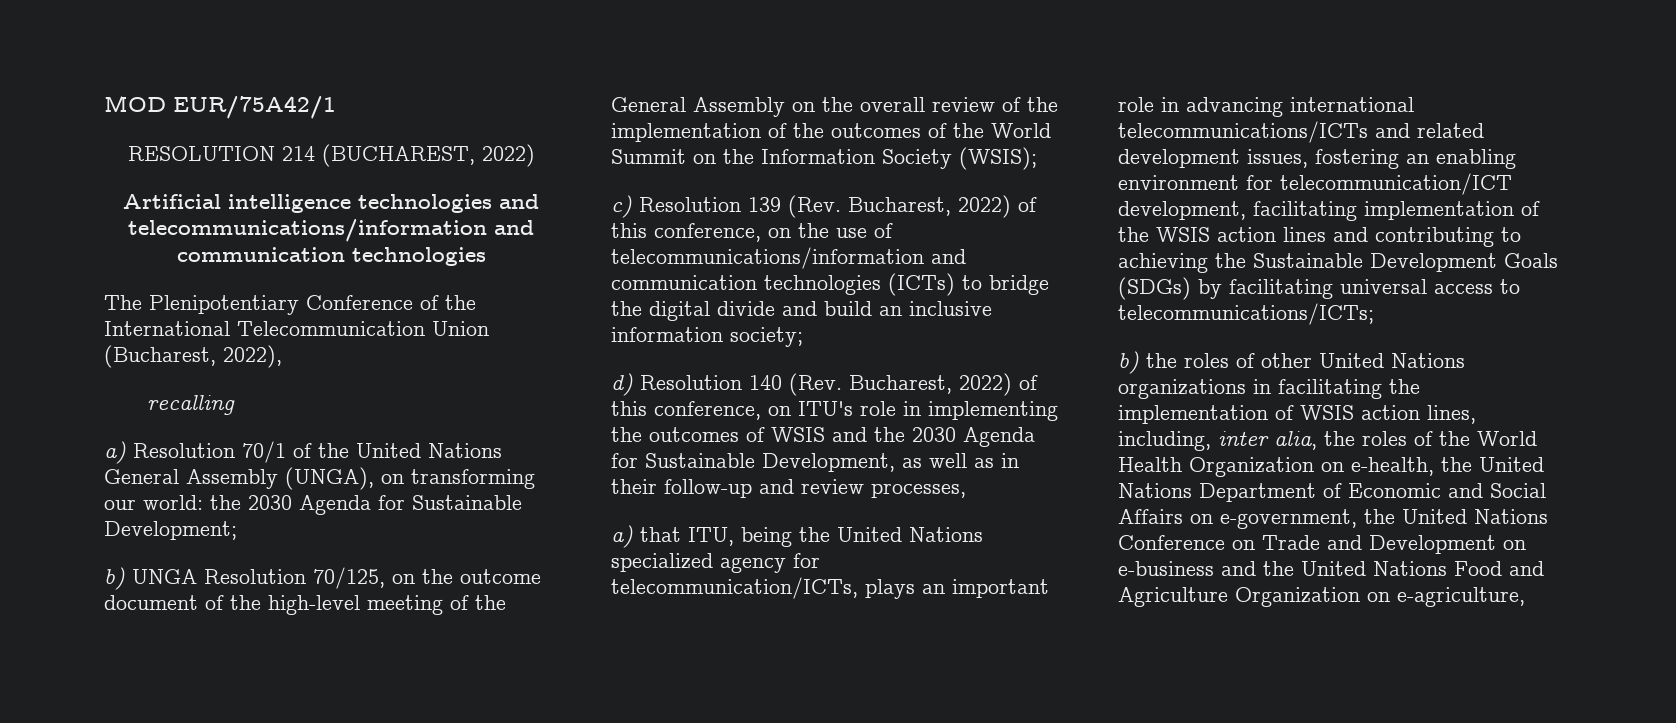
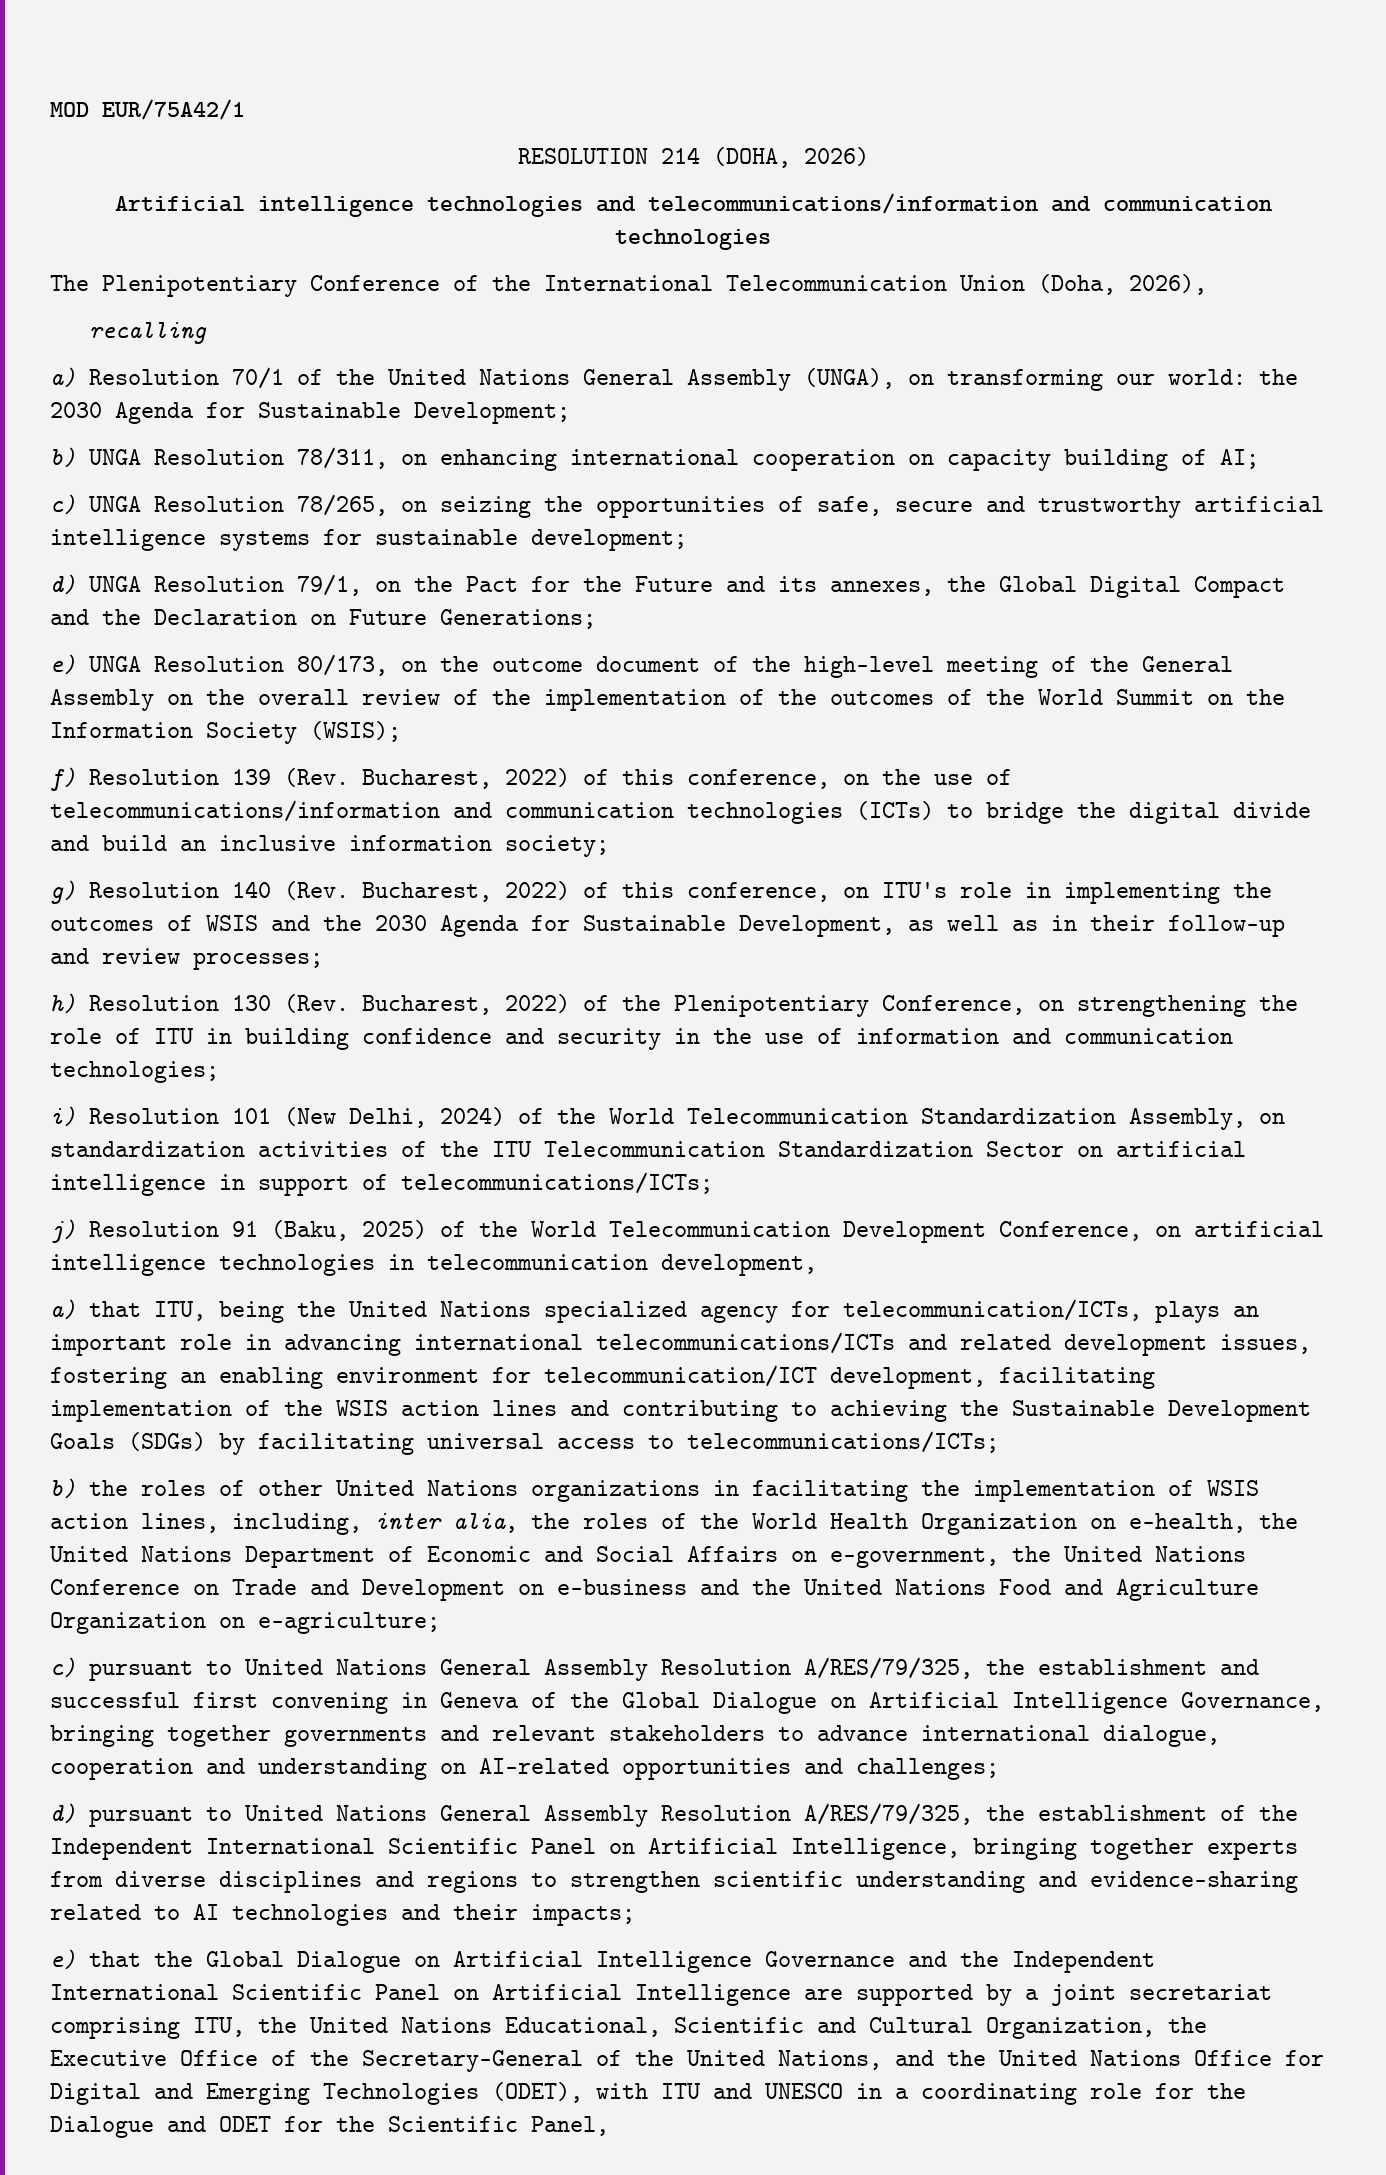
[321,144,535,167] (BUCHAREST, 2022) -> [712,147,869,168] (DOHA, 2026)
[104,345,282,368] (Bucharest, 2022), -> [1038,274,1207,295] (Doha, 2026),
[313,567,385,589] 70/125, -> [297,447,1259,471] [50,494,1324,518] [50,529,687,551] [50,574,1285,598] [50,609,596,629] [50,654,388,676] 78/311, on enhancing international cooperation on capacity building of AI; // c) UNGA Resolution 78/265, on seizing the opportunities of safe, secure and trustworthy artificial intelligence systems for sustainable development; // d) UNGA Resolution 79/1, on the Pact for the Future and its annexes, the Global Digital Compact and the Declaration on Future Generations; // e) UNGA Resolution 80/173,
[611,195,632,218] c) -> [50,767,76,791] f)
[611,373,633,396] d) -> [50,880,76,904] g)
[871,483,966,498] processes, -> [193,952,323,970] [50,993,1298,1017] [50,1028,1233,1050] [50,1061,219,1083] [50,1106,1285,1130] [50,1141,1246,1157] [50,1172,713,1196] [50,1219,1324,1243] [50,1254,817,1276] processes; // h) Resolution 130 (Rev. Bucharest, 2022) of the Plenipotentiary Conference, on strengthening the role of ITU in building confidence and security in the use of information and communication technologies; // i) Resolution 101 (New Delhi, 2024) of the World Telecommunication Standardization Assembly, on standardization activities of the ITU Telecommunication Standardization Sector on artificial intelligence in support of telecommunications/ICTs; // j) Resolution 91 (Baku, 2025) of the World Telecommunication Development Conference, on artificial intelligence technologies in telecommunication development,
[1397,587,1525,607] e-agriculture, -> [258,1612,440,1634] [50,1657,1259,1681] [50,1692,1324,1714] [50,1725,1220,1747] [50,1758,999,1780] [50,1803,1298,1827] [50,1838,1298,1860] [50,1871,1298,1893] [50,1904,635,1926] [50,1949,1155,1973] [50,1984,1272,2006] [50,2017,1207,2039] [50,2050,1324,2072] [50,2082,1246,2105] [50,2116,609,2138] e-agriculture; // c) pursuant to United Nations General Assembly Resolution A/RES/79/325, the establishment and successful first convening in Geneva of the Global Dialogue on Artificial Intelligence Governance, bringing together governments and relevant stakeholders to advance international dialogue, cooperation and understanding on AI-related opportunities and challenges; // d) pursuant to United Nations General Assembly Resolution A/RES/79/325, the establishment of the Independent International Scientific Panel on Artificial Intelligence, bringing together experts from diverse disciplines and regions to strengthen scientific understanding and evidence-sharing related to AI technologies and their impacts; // e) that the Global Dialogue on Artificial Intelligence Governance and the Independent International Scientific Panel on Artificial Intelligence are supported by a joint secretariat comprising ITU, the United Nations Educational, Scientific and Cultural Organization, the Executive Office of the Secretary-General of the United Nations, and the United Nations Office for Digital and Emerging Technologies (ODET), with ITU and UNESCO in a coordinating role for the Dialogue and ODET for the Scientific Panel,

